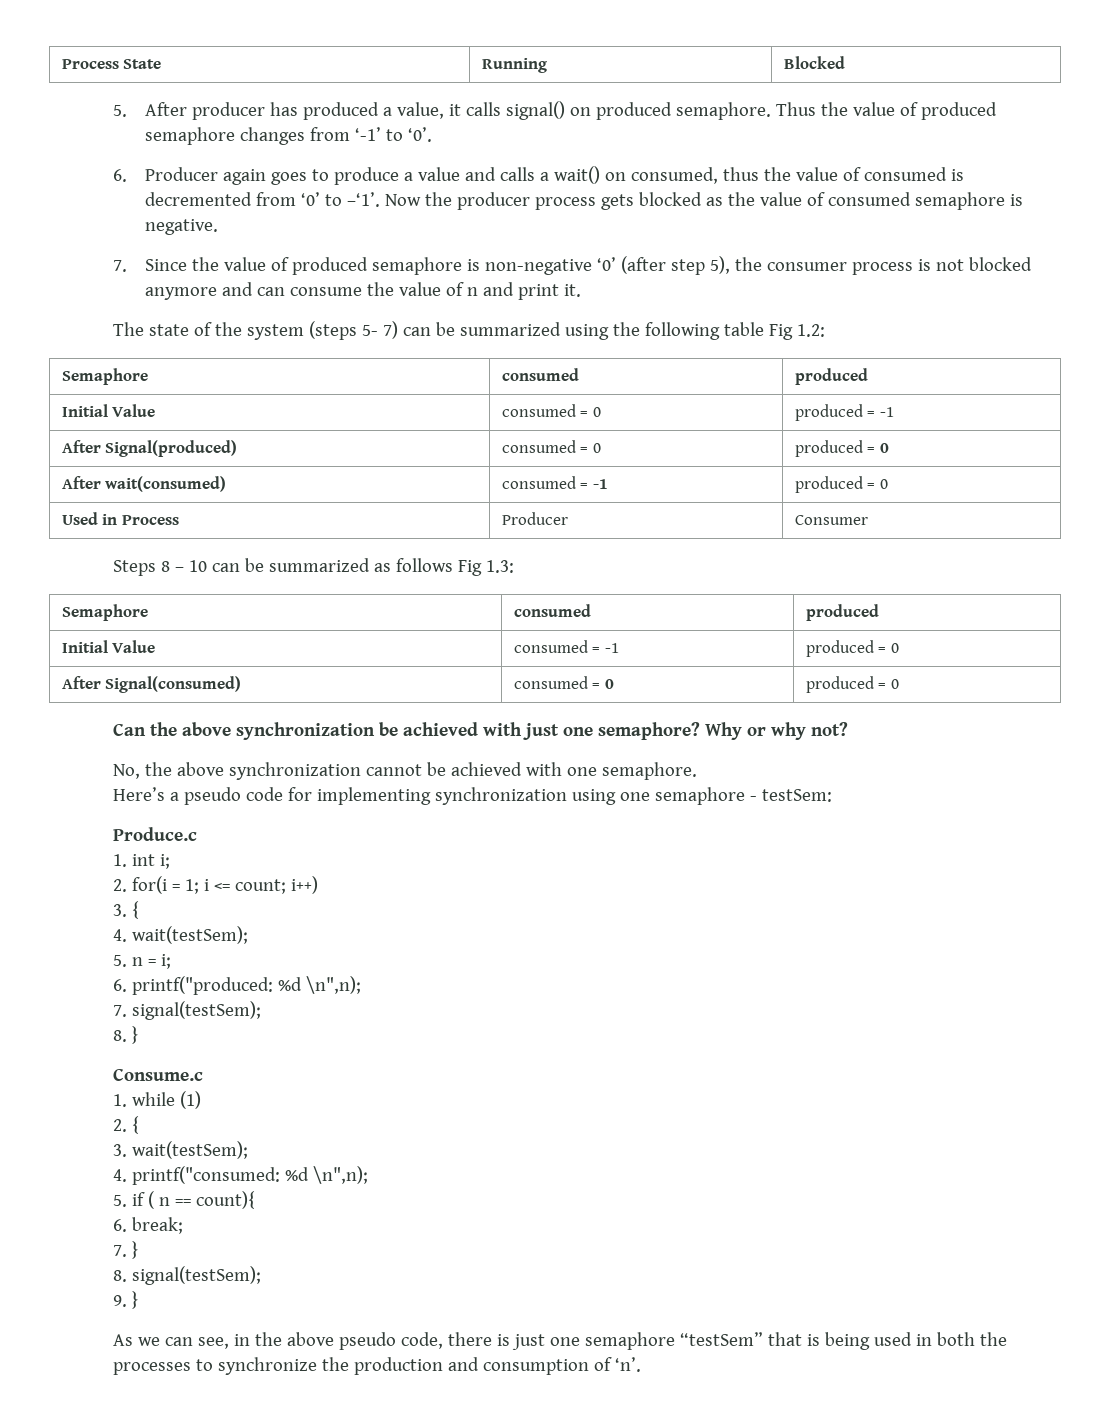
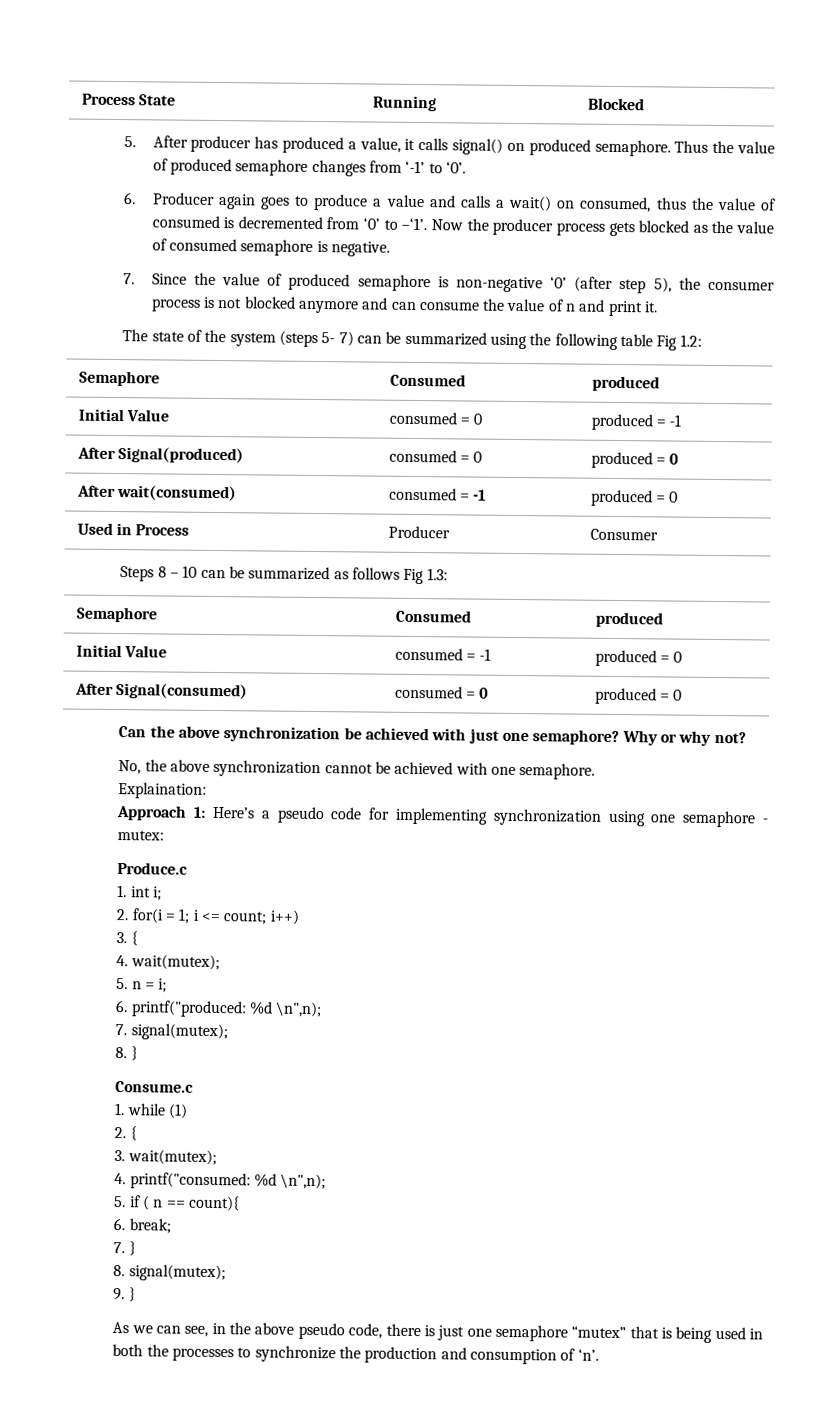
[501,368,579,381] consumed -> [389,373,466,387] Consumed
[513,604,591,617] consumed -> [394,609,472,623] Consumed
(697, 771) none -> [118,782,208,799] [116,805,207,821] Explaination: // Approach 1:
[761,789,832,802] testSem: -> [117,830,165,841] mutex:
[131,926,248,944] wait(testSem); -> [130,954,220,971] wait(mutex);
[131,1001,261,1020] signal(testSem); -> [130,1023,228,1041] signal(mutex);
[131,1141,248,1159] wait(testSem); -> [127,1149,217,1166] wait(mutex);
[131,1266,261,1285] signal(testSem); -> [128,1264,226,1282] signal(mutex);
[679,1332,763,1346] “testSem” -> [571,1325,627,1339] “mutex”

